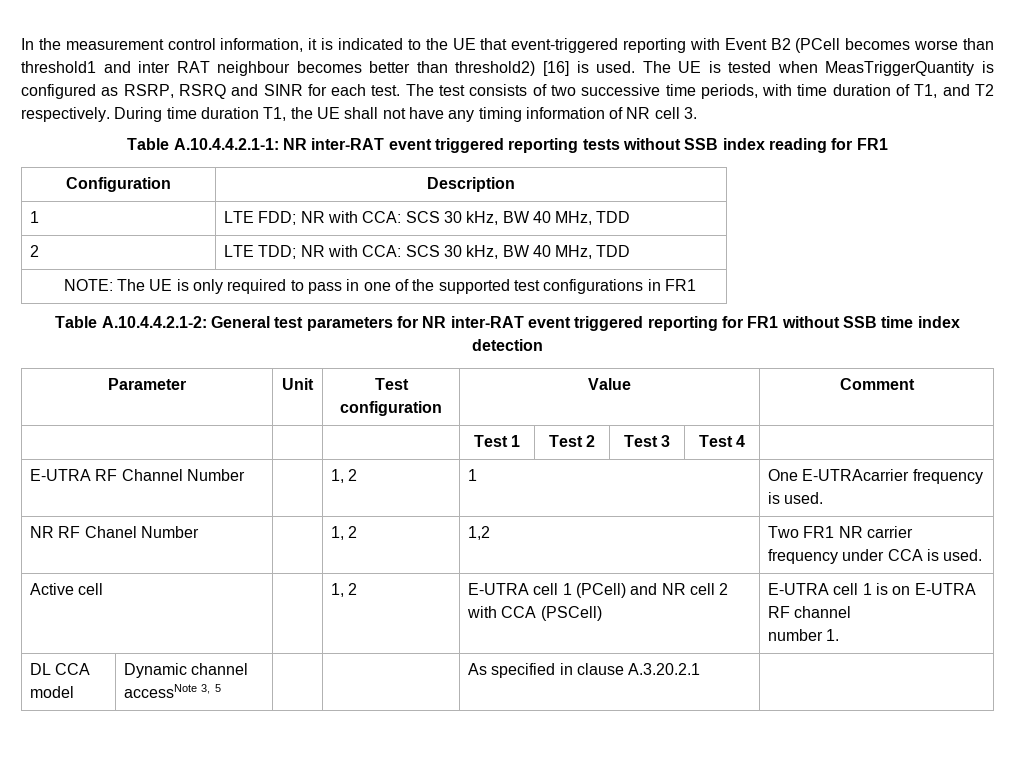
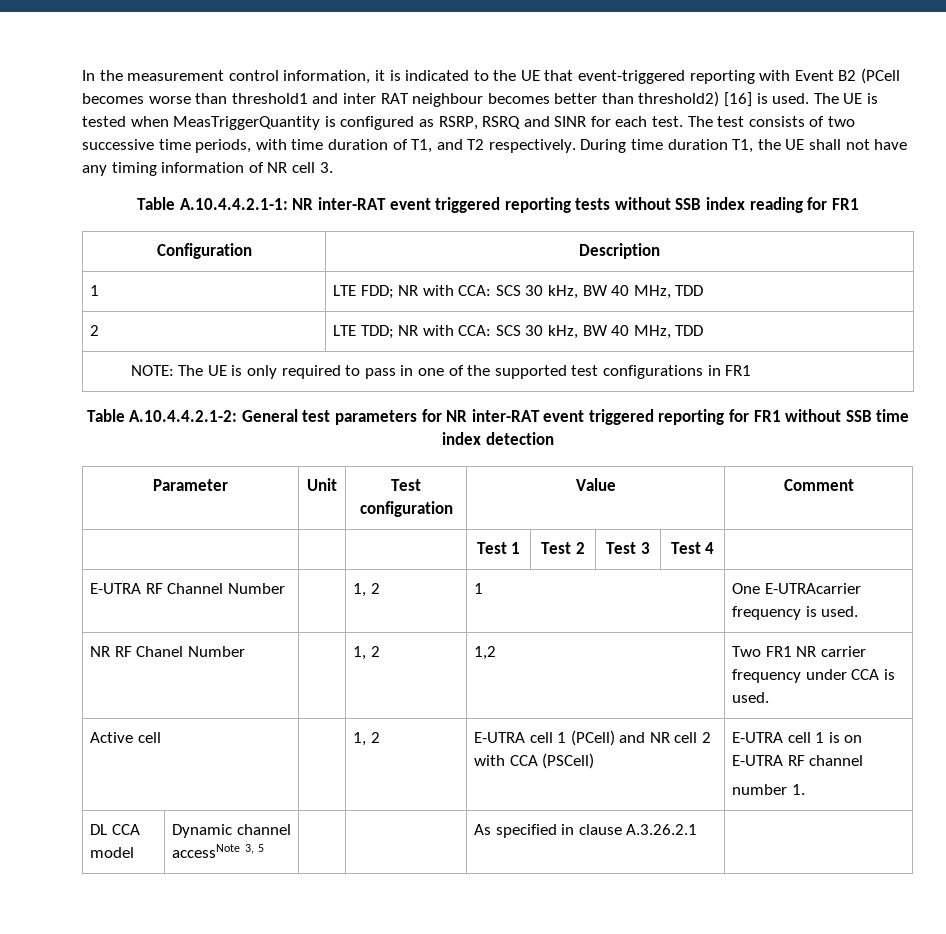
[628,663,701,675] A.3.20.2.1 -> [626,824,698,835] A.3.26.2.1

